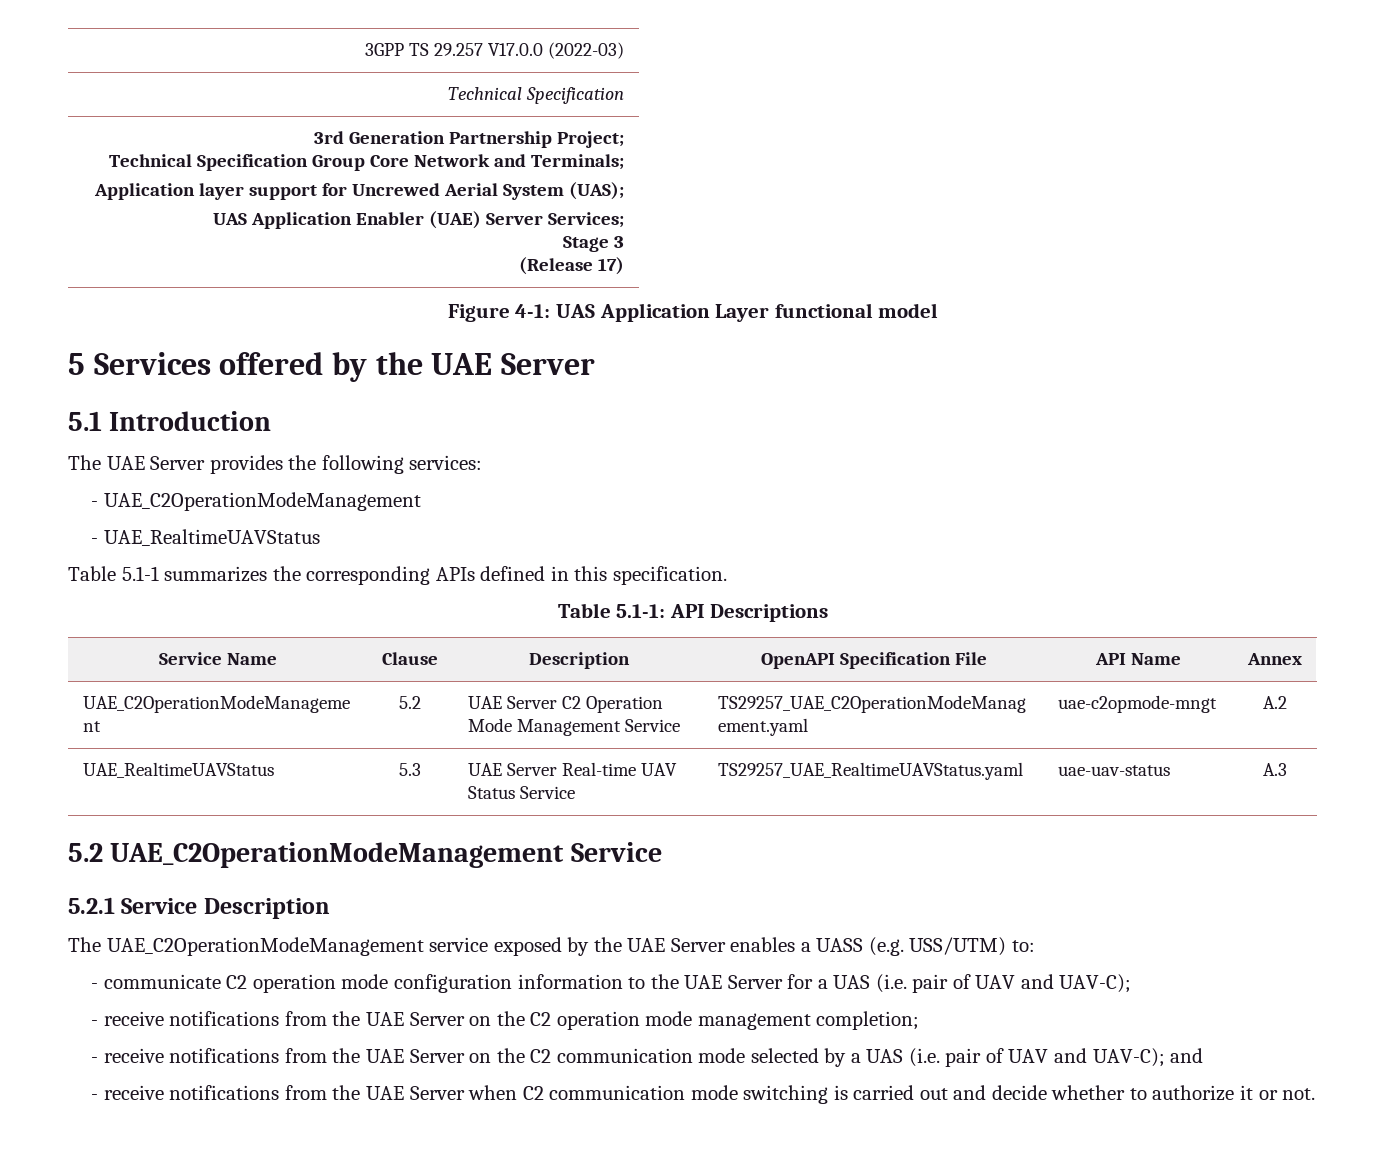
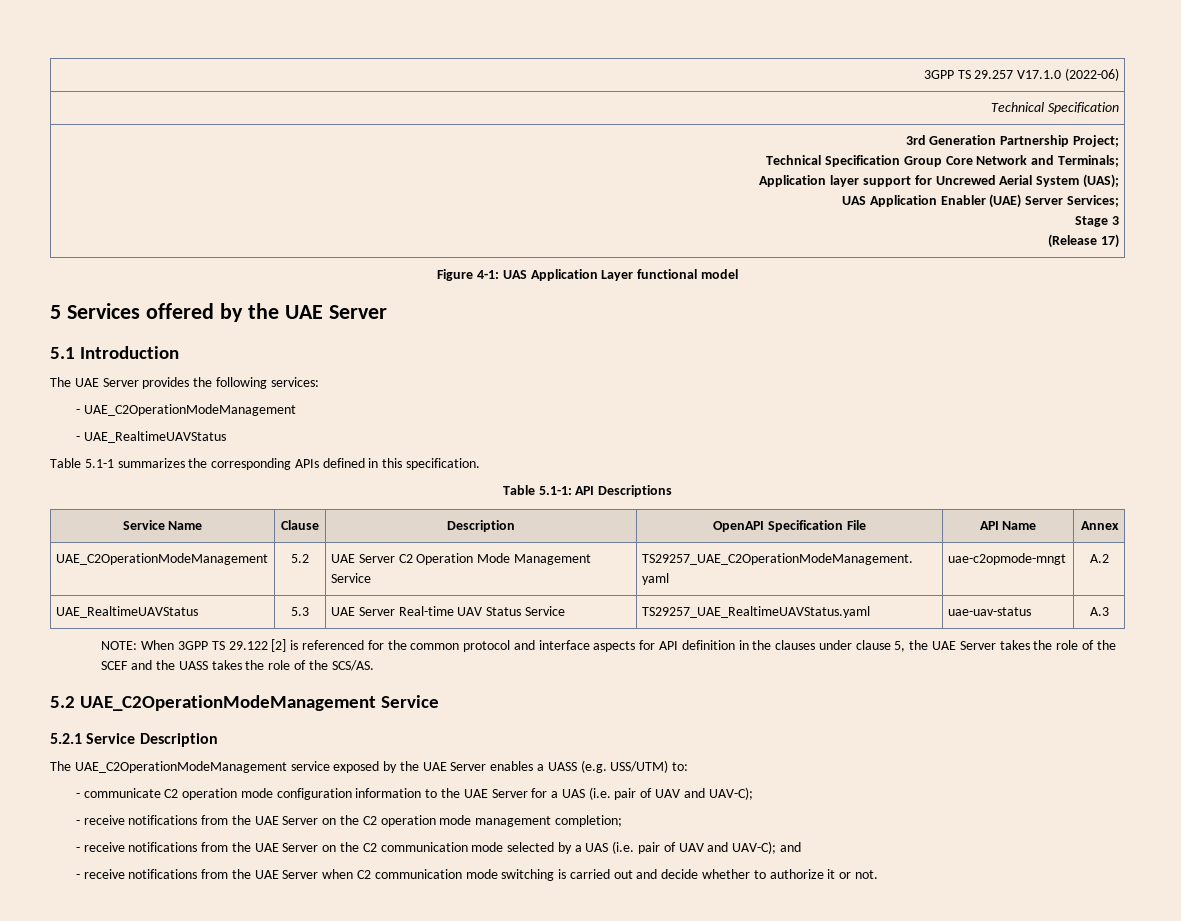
[488,42,625,59] V17.0.0 (2022-03) -> [1017,68,1119,81] V17.1.0 (2022-06)
(1287, 769) none -> [101,639,1116,652] [101,660,374,671] // NOTE: When 3GPP TS 29.122 [2] is referenced for the common protocol and interface aspects for API definition in the clauses under clause 5, the UAE Server takes the role of the SCEF and the UASS takes the role of the SCS/AS.

